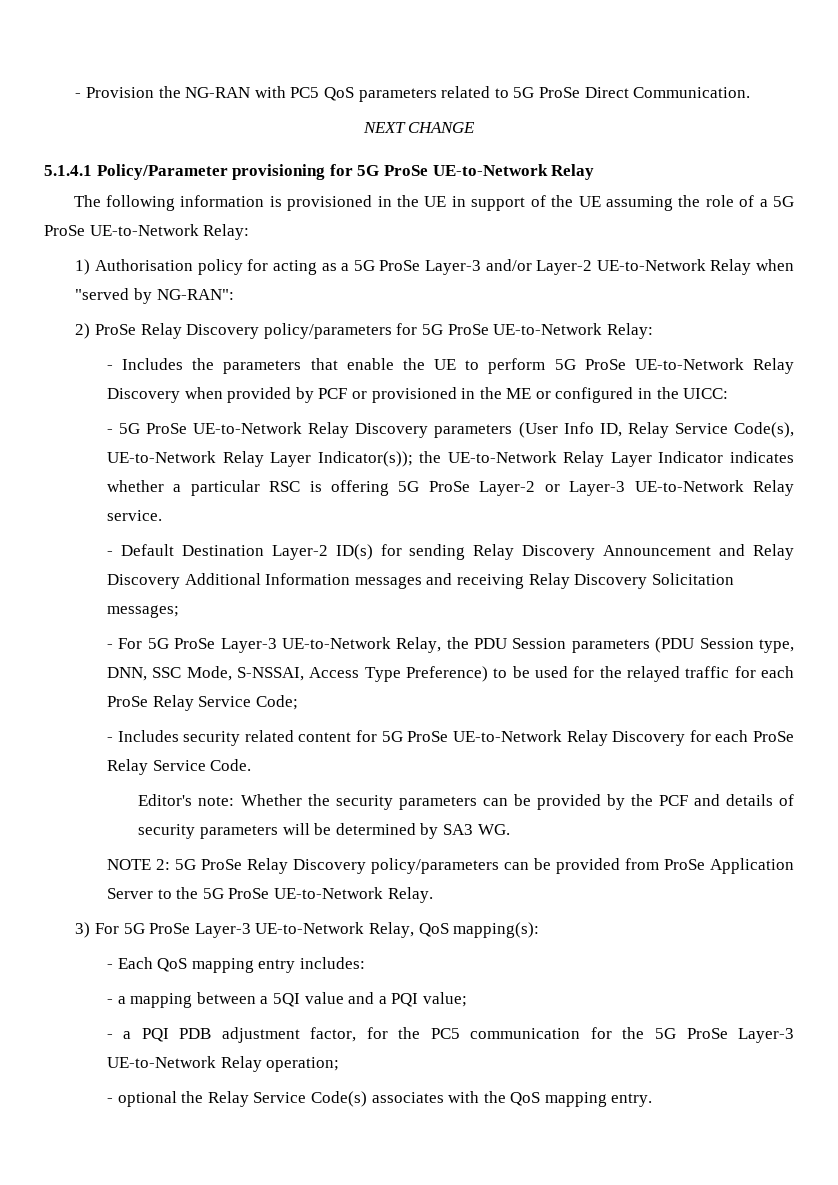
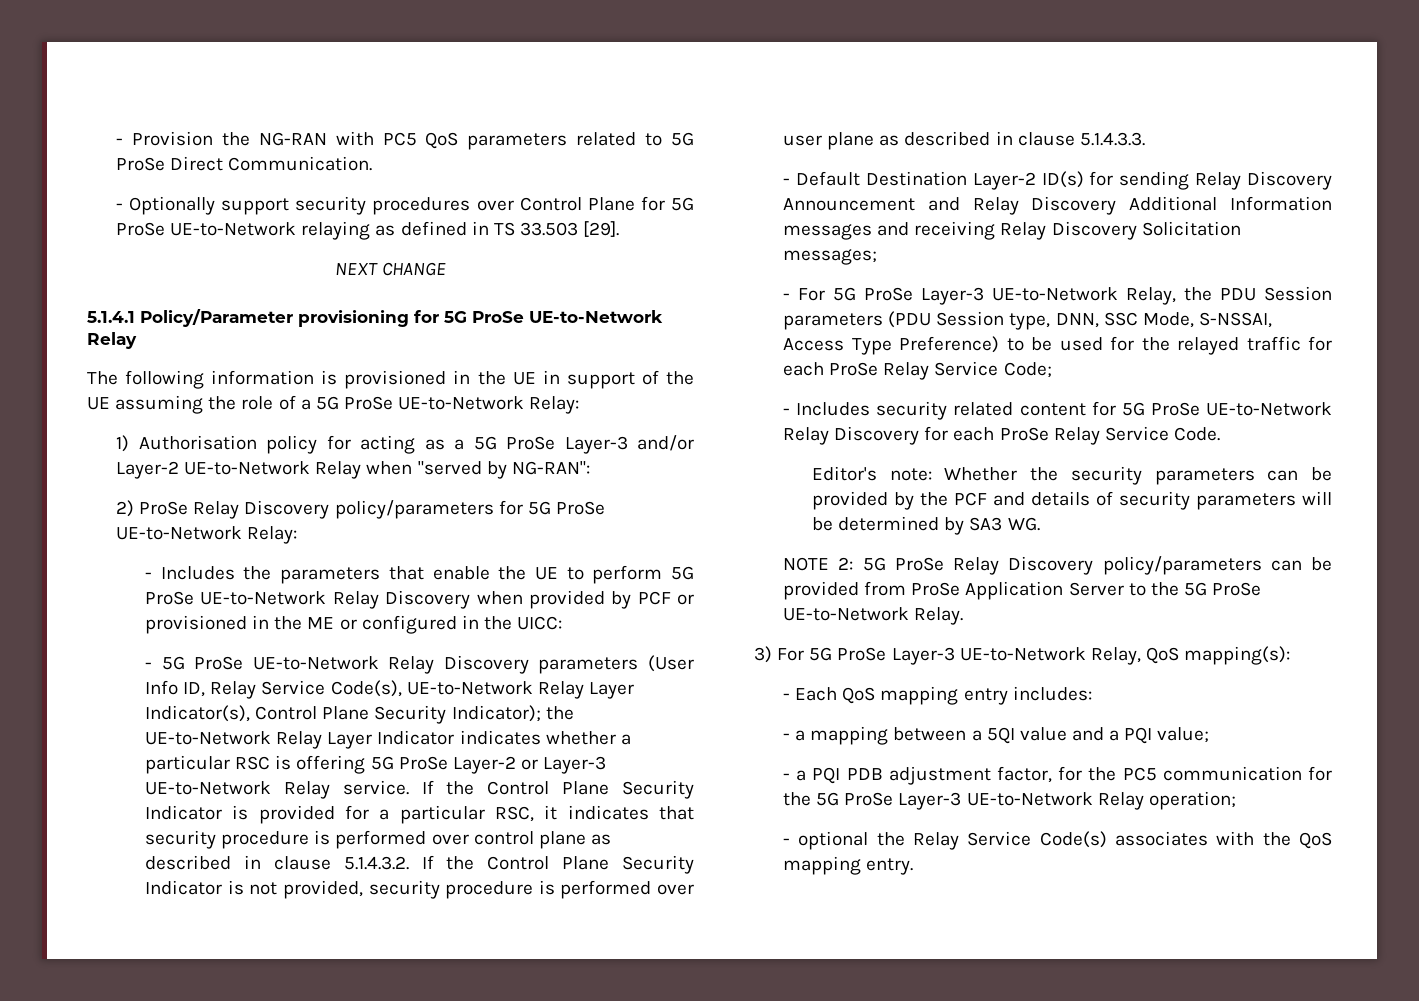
(751, 92) none -> [116,196,694,215] [116,221,620,240] // - Optionally support security procedures over Control Plane for 5G ProSe UE-to-Network relaying as defined in TS 33.503 [29].
[317,451,413,467] Indicator(s)); -> [145,705,541,724] Indicator(s), Control Plane Security Indicator);
(162, 515) none -> [421,780,694,799] [145,805,694,824] [145,830,611,849] [145,855,694,874] [145,880,694,899] [783,131,1145,150] If the Control Plane Security Indicator is provided for a particular RSC, it indicates that security procedure is performed over control plane as described in clause 5.1.4.3.2. If the Control Plane Security Indicator is not provided, security procedure is performed over user plane as described in clause 5.1.4.3.3.

